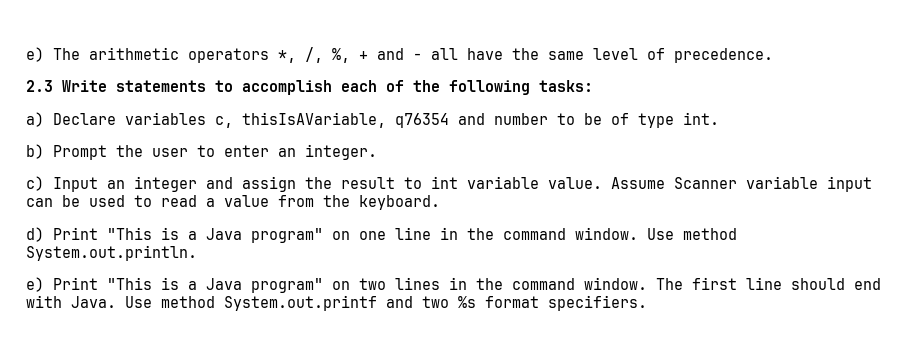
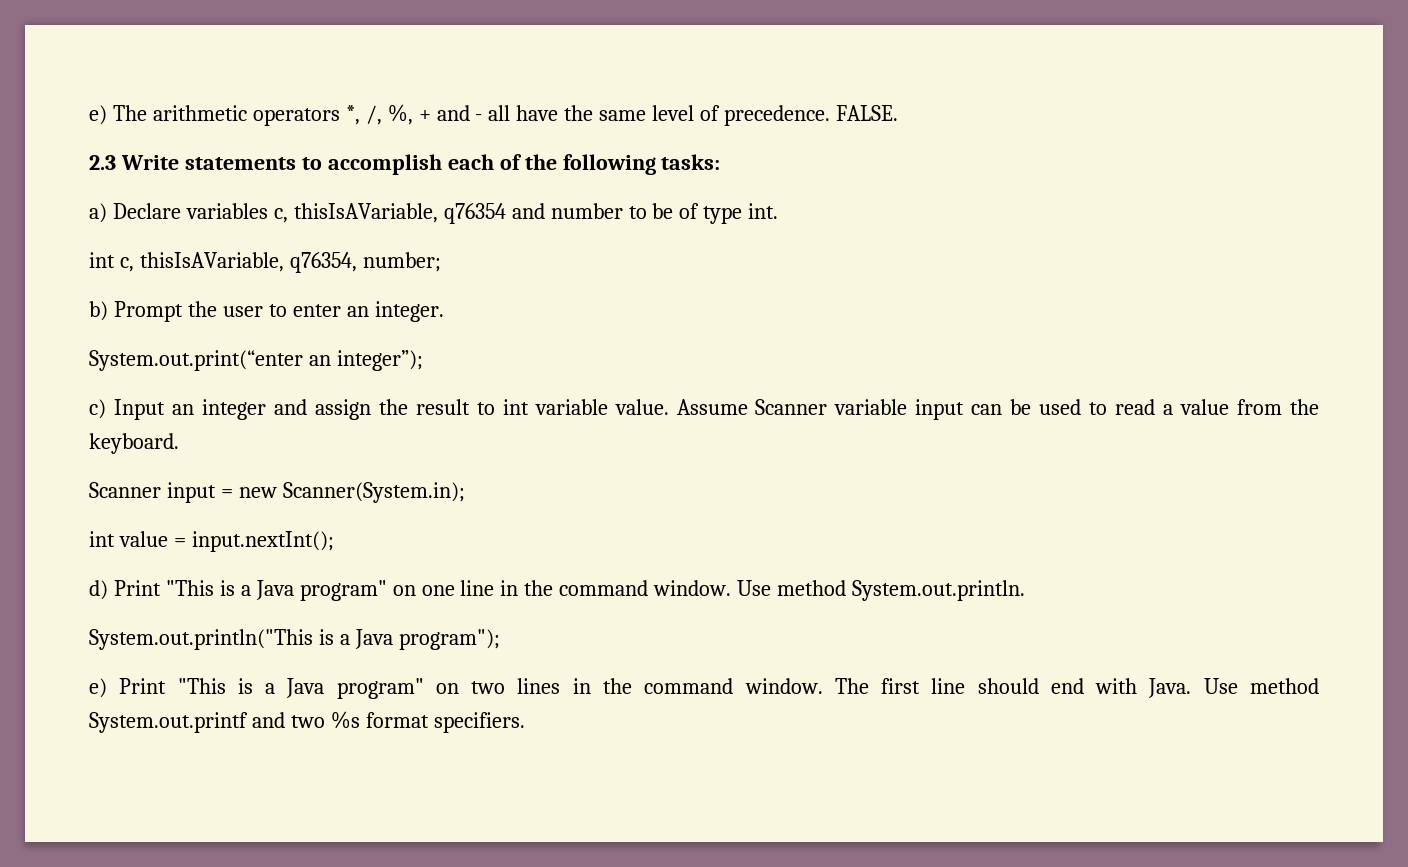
(773, 55) none -> [835,105,898,121] FALSE.
(719, 118) none -> [89,252,441,273] // int c, thisIsAVariable, q76354, number;
(377, 152) none -> [89,350,423,371] // System.out.print(“enter an integer”);
(440, 202) none -> [89,482,465,503] [89,531,334,552] // Scanner input = new Scanner(System.in); // int value = input.nextInt();
(197, 253) none -> [89,629,500,650] // System.out.println("This is a Java program");

